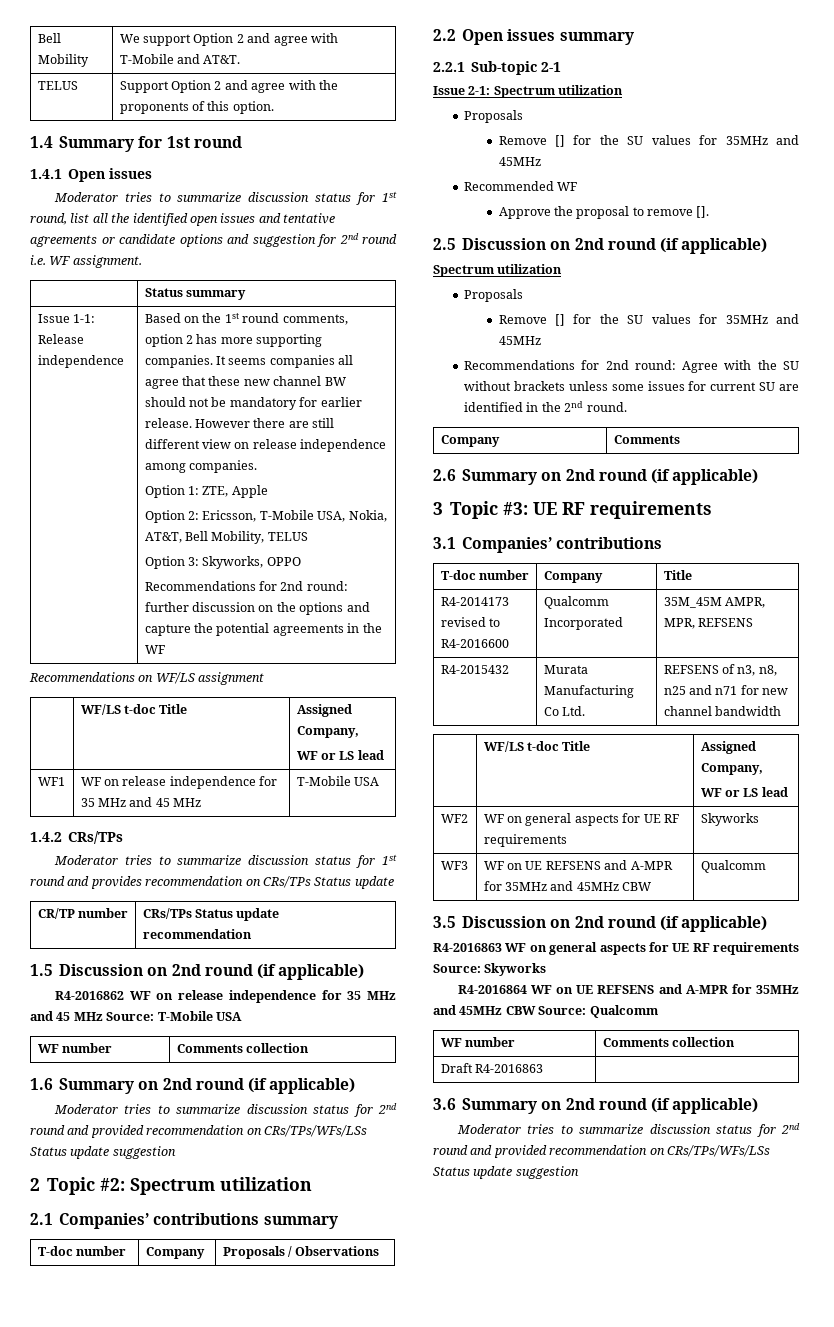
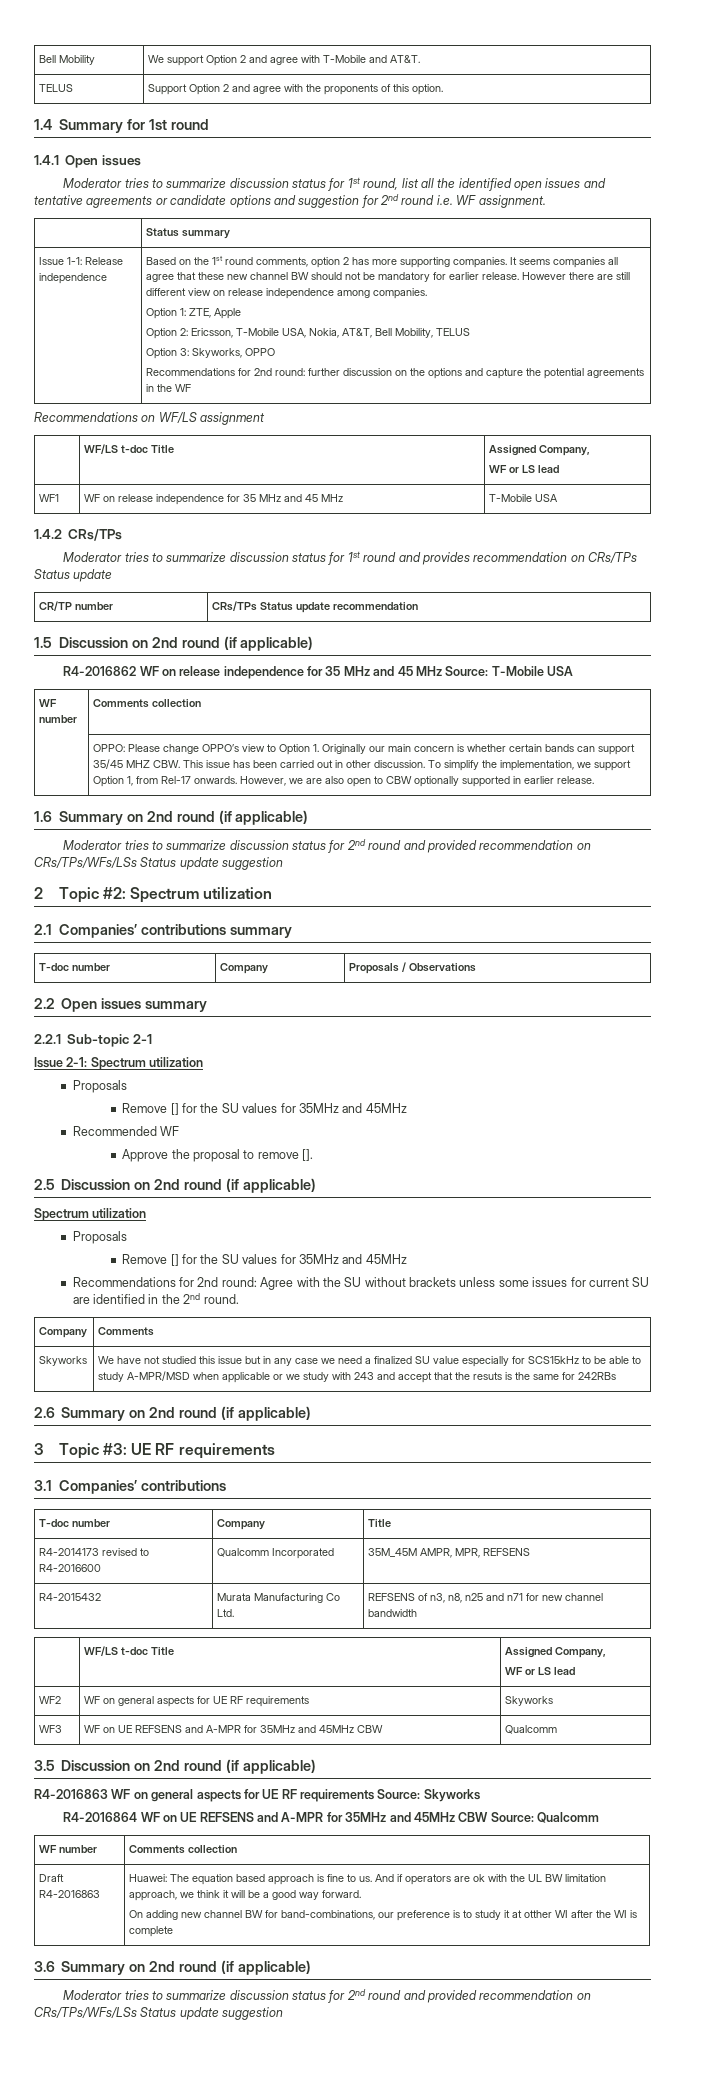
(310, 1048) none -> [93,744,636,755] [93,759,632,771] [93,776,595,787] // | OPPO: Please change OPPO’s view to Option 1. Originally our main concern is whether certain bands can support 35/45 MHZ CBW. This issue has been carried out in other discussion. To simplify the implementation, we support Option 1, from Rel-17 onwards. However, we are also open to CBW optionally supported in earlier release.
(680, 439) none -> [39,1356,88,1366] [98,1356,642,1367] [98,1371,617,1383] // Skyworks | We have not studied this issue but in any case we need a finalized SU value especially for SCS15kHz to be able to study A-MPR/MSD when applicable or we study with 243 and accept that the resuts is the same for 242RBs
(544, 1068) none -> [129,1874,607,1885] [129,1890,362,1901] [129,1910,638,1921] [129,1926,174,1937] Huawei: The equation based approach is fine to us. And if operators are ok with the UL BW limitation approach, we think it will be a good way forward. // On adding new channel BW for band-combinations, our preference is to study it at otther WI after the WI is complete

